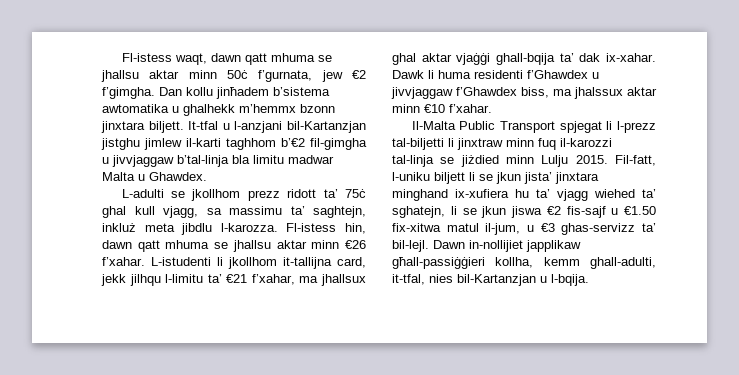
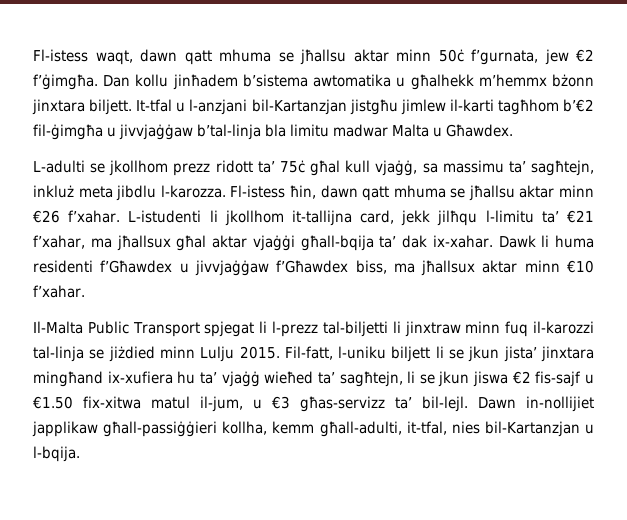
[101,70,139,82] jhallsu -> [300,49,346,65] jħallsu
[102,87,155,99] f’gimgha. -> [33,74,98,90] f’ġimgħa.
[183,104,335,116] ghalhekk m’hemmx bzonn -> [410,74,594,90] għalhekk m’hemmx bżonn
[101,138,140,150] jistghu -> [349,99,398,115] jistgħu
[226,138,367,150] [102,155,174,167] taghhom b’€2 fil-gimgha u jivvjaggaw -> [497,99,595,115] [33,124,193,140] tagħhom b’€2 fil-ġimgħa u jivvjaġġaw
[149,172,207,181] Ghawdex. -> [446,124,513,137] Għawdex.
[102,206,198,218] ghal kull vjagg, -> [310,160,418,176] għal kull vjaġġ,
[313,206,366,218] saghtejn, -> [530,160,594,176] sagħtejn,
[345,223,366,234] [102,240,271,252] hin, dawn qatt mhuma se jhallsu -> [289,185,515,201] ħin, dawn qatt mhuma se jħallsu
[129,274,161,286] jilhqu -> [437,210,478,226] jilħqu
[321,274,366,286] [392,53,416,65] jhallsux ghal -> [116,235,207,251] jħallsux għal
[496,53,555,65] ghall-bqija -> [300,235,374,251] għall-bqija
[527,70,599,79] [391,87,517,99] f’Ghawdex u jivvjaggaw f’Ghawdex -> [100,260,349,276] f’Għawdex u jivvjaġġaw f’Għawdex
[574,87,623,99] jhalssux -> [421,260,476,276] jħallsux
[392,189,448,201] minghand -> [33,371,103,387] mingħand
[557,189,656,201] [392,206,445,218] vjagg wiehed ta’ sghatejn, -> [221,371,403,387] vjaġġ wieħed ta’ sagħtejn,
[561,223,636,235] ghas-servizz -> [300,396,385,412] għas-servizz
[590,257,656,269] ghall-adulti, -> [319,421,402,437] għall-adulti,

